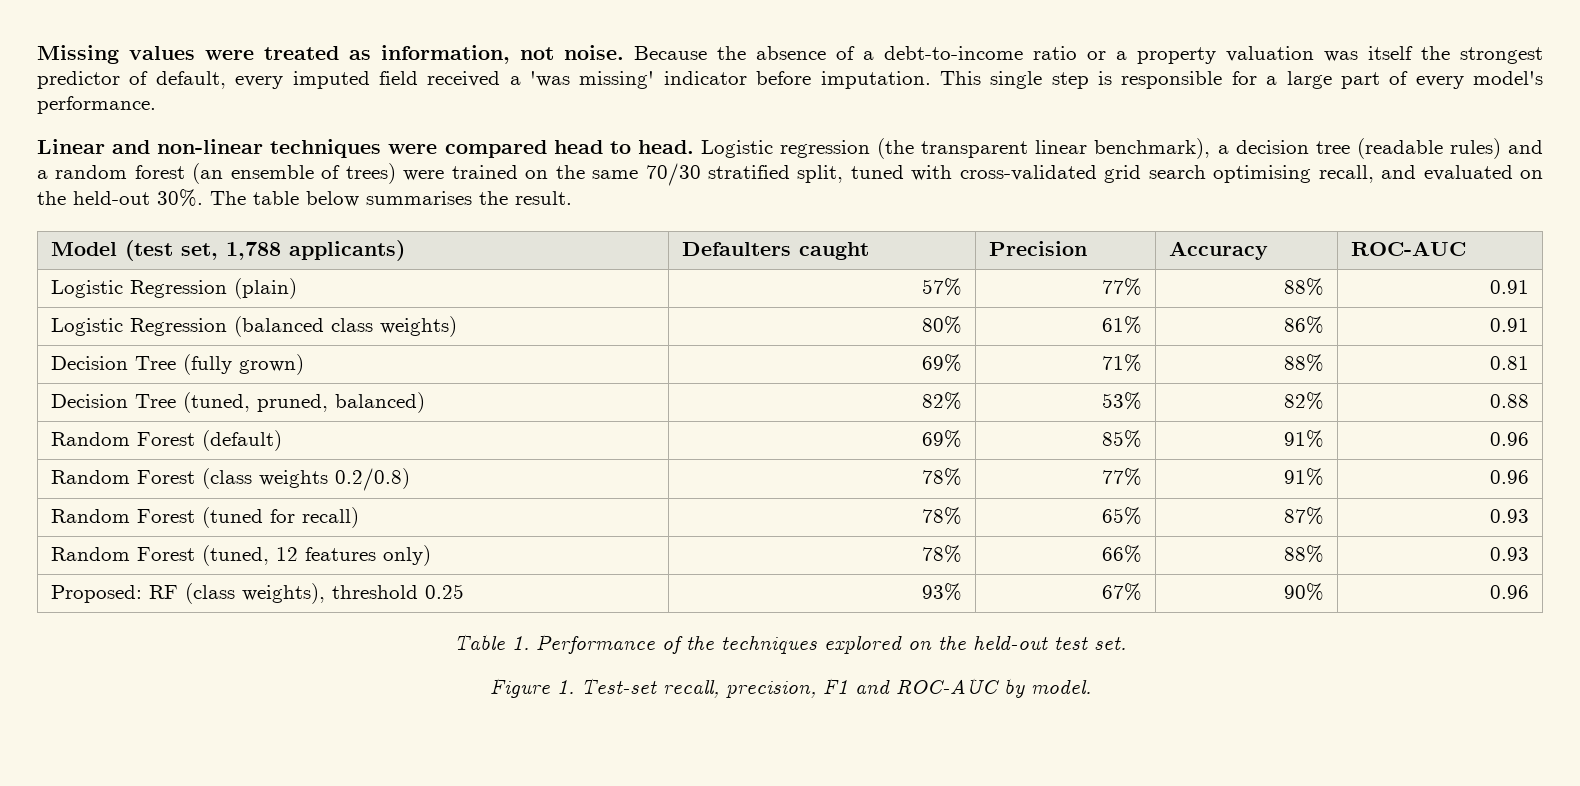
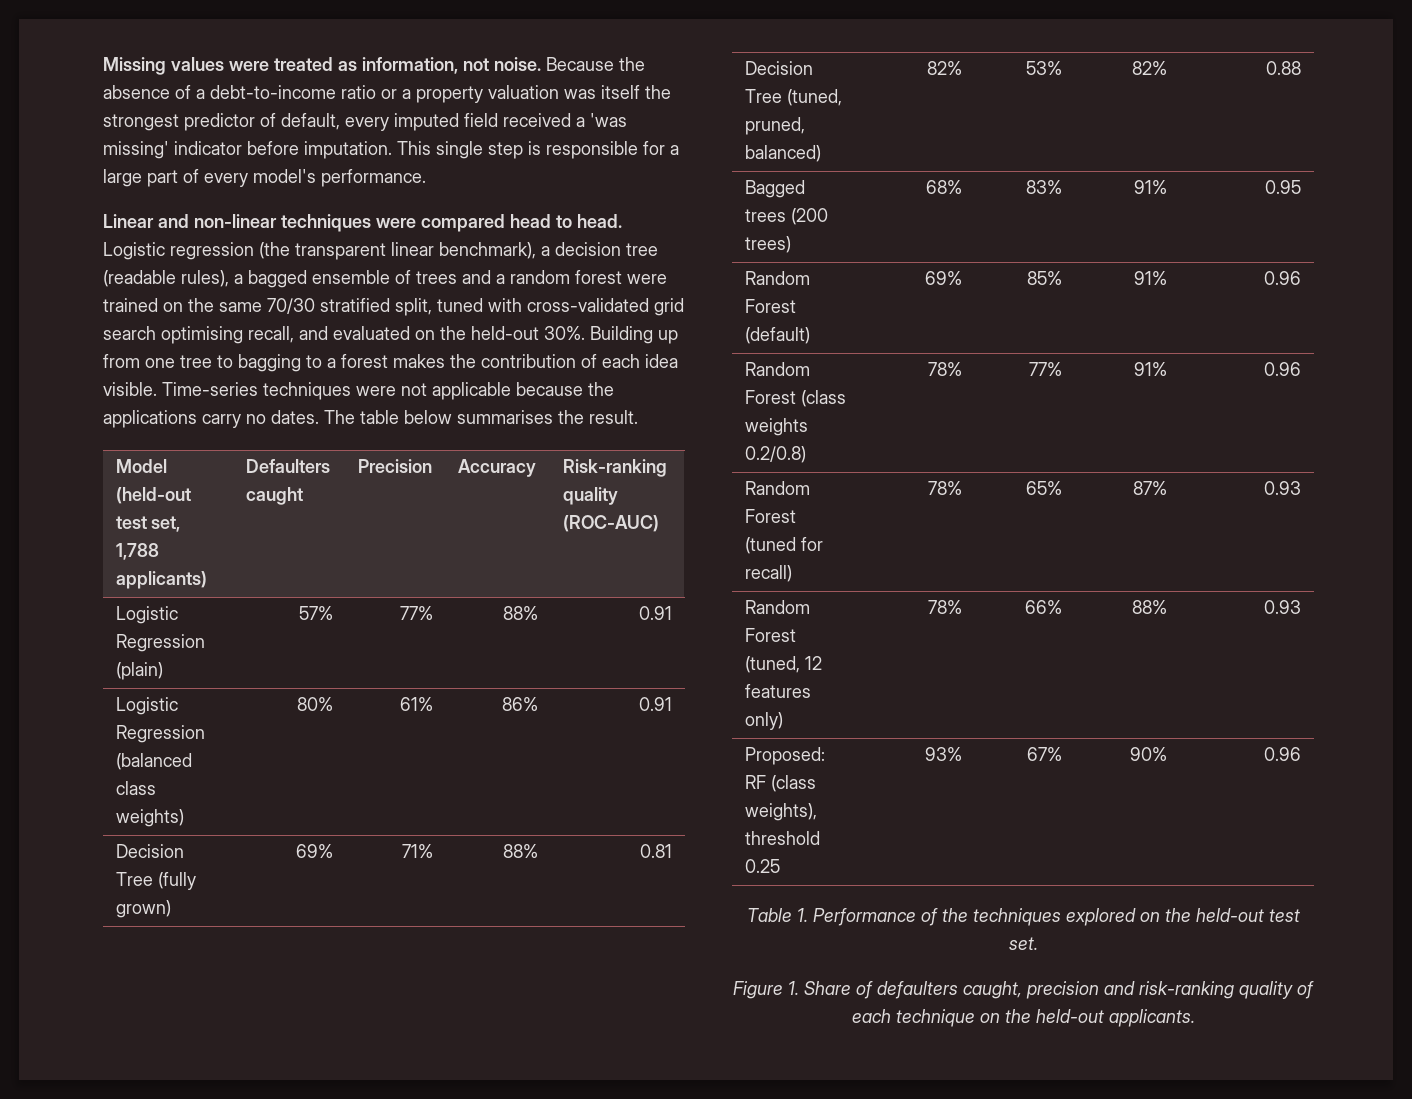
[1449,138,1543,159] [37,163,396,184] rules) and a random forest (an ensemble of trees) -> [181,270,622,288] rules), a bagged ensemble of trees and a random forest
(203, 198) none -> [590,326,678,344] [103,354,678,372] [103,382,614,400] [103,410,319,428] Building up from one tree to bagging to a forest makes the contribution of each idea visible. Time-series techniques were not applicable because the applications carry no dates.
[124,240,173,261] (test -> [115,487,191,504] [115,516,147,529] (held-out test
[1350,241,1466,256] ROC-AUC -> [562,459,667,477] [562,487,618,505] [562,515,659,532] Risk-ranking quality (ROC-AUC)
(1530, 401) none -> [744,180,805,198] [744,208,828,225] [744,236,791,253] [926,180,963,194] [1026,180,1063,194] [1134,180,1168,194] [1265,180,1302,194] // Bagged trees (200 trees) | 68% | 83% | 91% | 0.95
[580,678,1091,698] Test-set recall, precision, F1 and ROC-AUC by model. -> [804,981,1314,999] [851,1009,1195,1027] Share of defaulters caught, precision and risk-ranking quality of each technique on the held-out applicants.

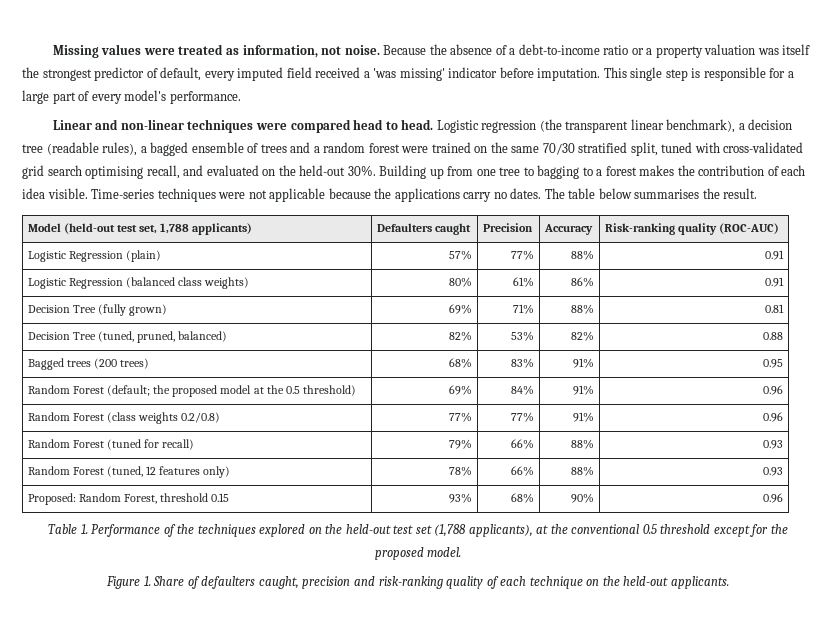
[744,327,810,344] [925,271,963,285] [1027,271,1063,285] (default) | 69% | 85% -> [107,385,356,397] [449,385,473,395] [511,385,535,395] (default; the proposed model at the 0.5 threshold) | 69% | 84%
[928,362,963,376] 78% -> [449,412,473,422] 77%
[928,481,963,495] [1026,481,1063,495] [1133,481,1168,495] 78% | 65% | 87% -> [449,439,473,449] [511,439,535,449] [571,439,595,449] 79% | 66% | 88%
[744,775,816,792] [744,803,817,821] [744,831,820,845] [744,859,780,873] RF (class weights), threshold 0.25 -> [78,493,230,504] Random Forest, threshold 0.15
[1027,747,1063,761] 67% -> [511,493,535,503] 68%
[1008,937,1038,950] set. -> [415,524,788,537] [374,547,462,560] set (1,788 applicants), at the conventional 0.5 threshold except for the proposed model.

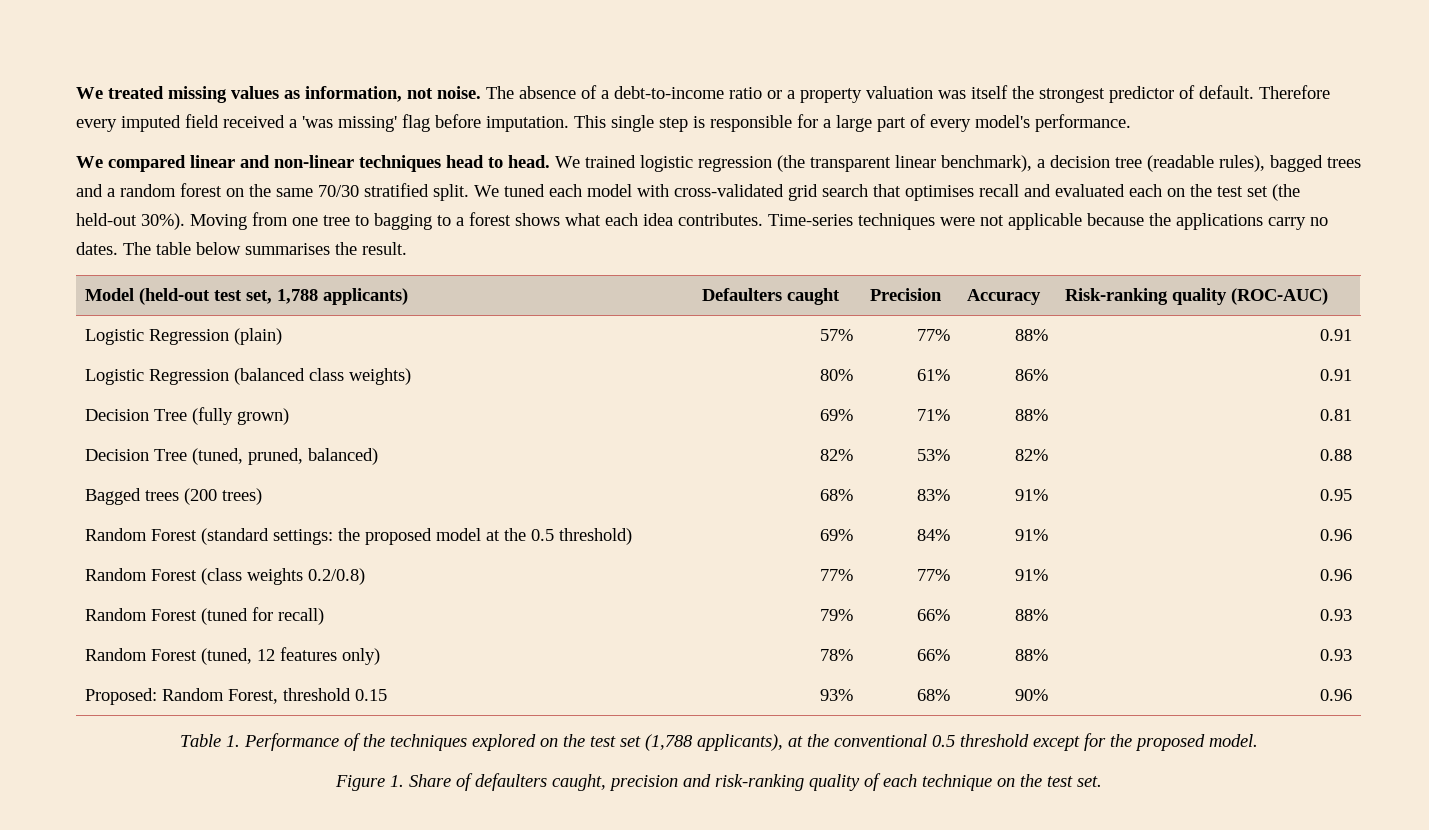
[52,44,224,58] Missing values were treated -> [76,86,279,103] We treated missing values
[383,44,447,55] Because the -> [486,86,514,99] The
[160,67,202,81] default, -> [1199,85,1330,99] default. Therefore
[448,67,498,78] indicator -> [402,114,430,132] flag
[52,120,92,130] Linear -> [76,155,235,172] We compared linear
[255,119,351,133] were compared -> (441, 163) none
[436,120,479,133] Logistic -> [555,155,693,172] We trained logistic
[140,142,259,156] a bagged ensemble of -> [1270,155,1323,172] bagged
[401,142,471,153] were trained -> (222, 190) none
[630,142,693,156] split, tuned -> [433,184,632,201] split. We tuned each model
[85,165,180,179] optimising recall, -> [873,184,1019,201] that optimises recall
[262,165,444,179] on the held-out 30%. Building up -> [1129,184,1300,201] [76,213,247,230] each on the test set (the held-out 30%). Moving
[639,165,779,176] makes the contribution of -> [515,213,601,226] shows what
[47,188,88,199] visible. -> [678,213,763,226] contributes.
[107,385,151,396] (default; -> [201,528,334,545] (standard settings:
[345,524,391,534] held-out -> (585, 740) none
[623,576,729,589] held-out applicants. -> [1046,776,1102,787] test set.

